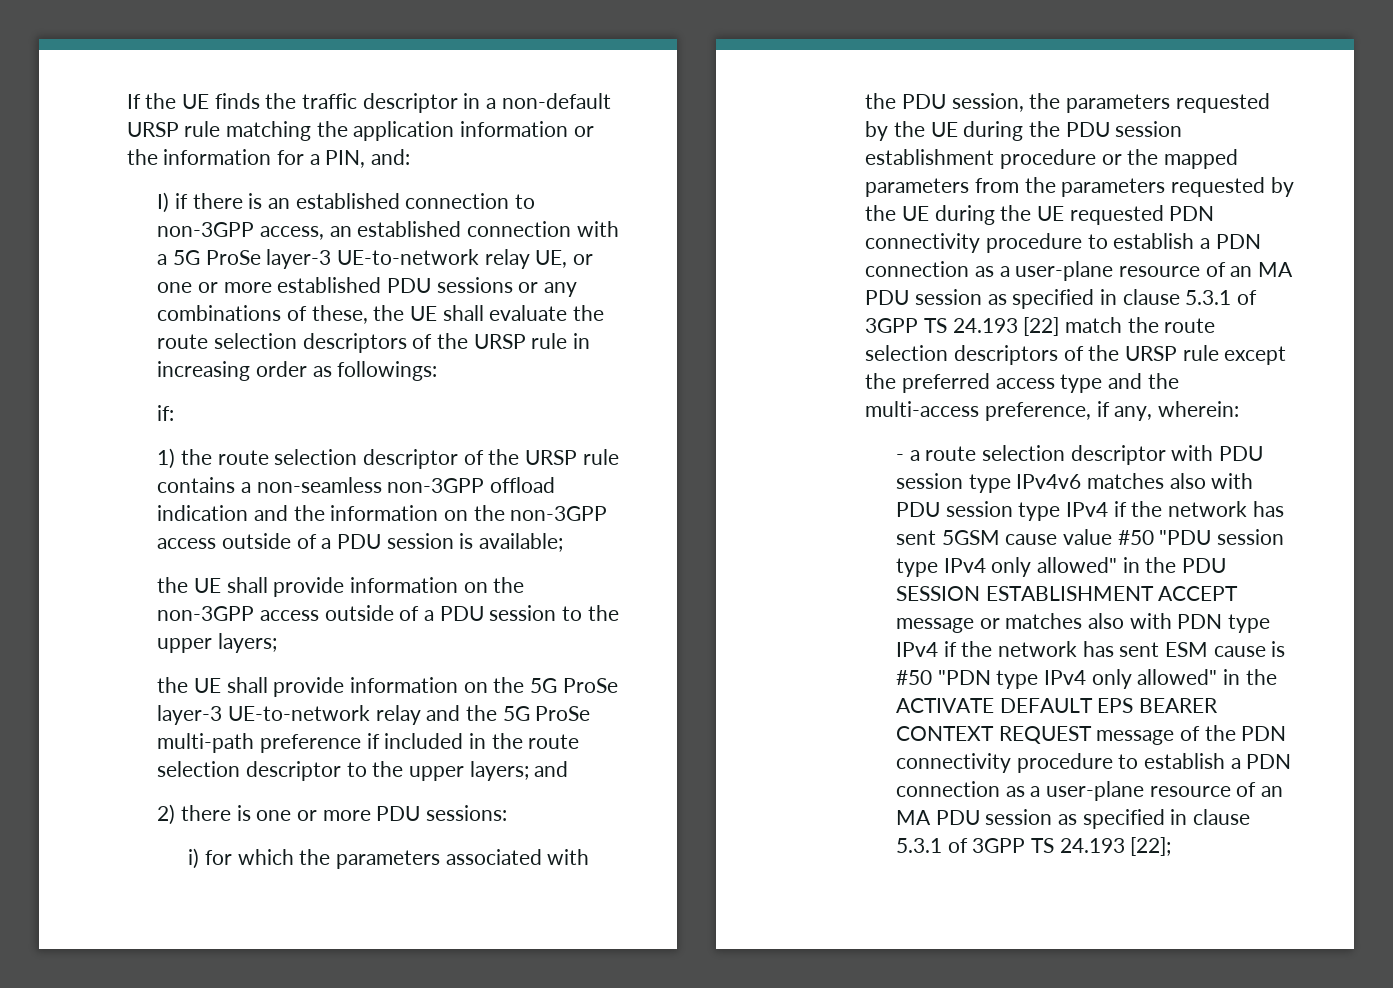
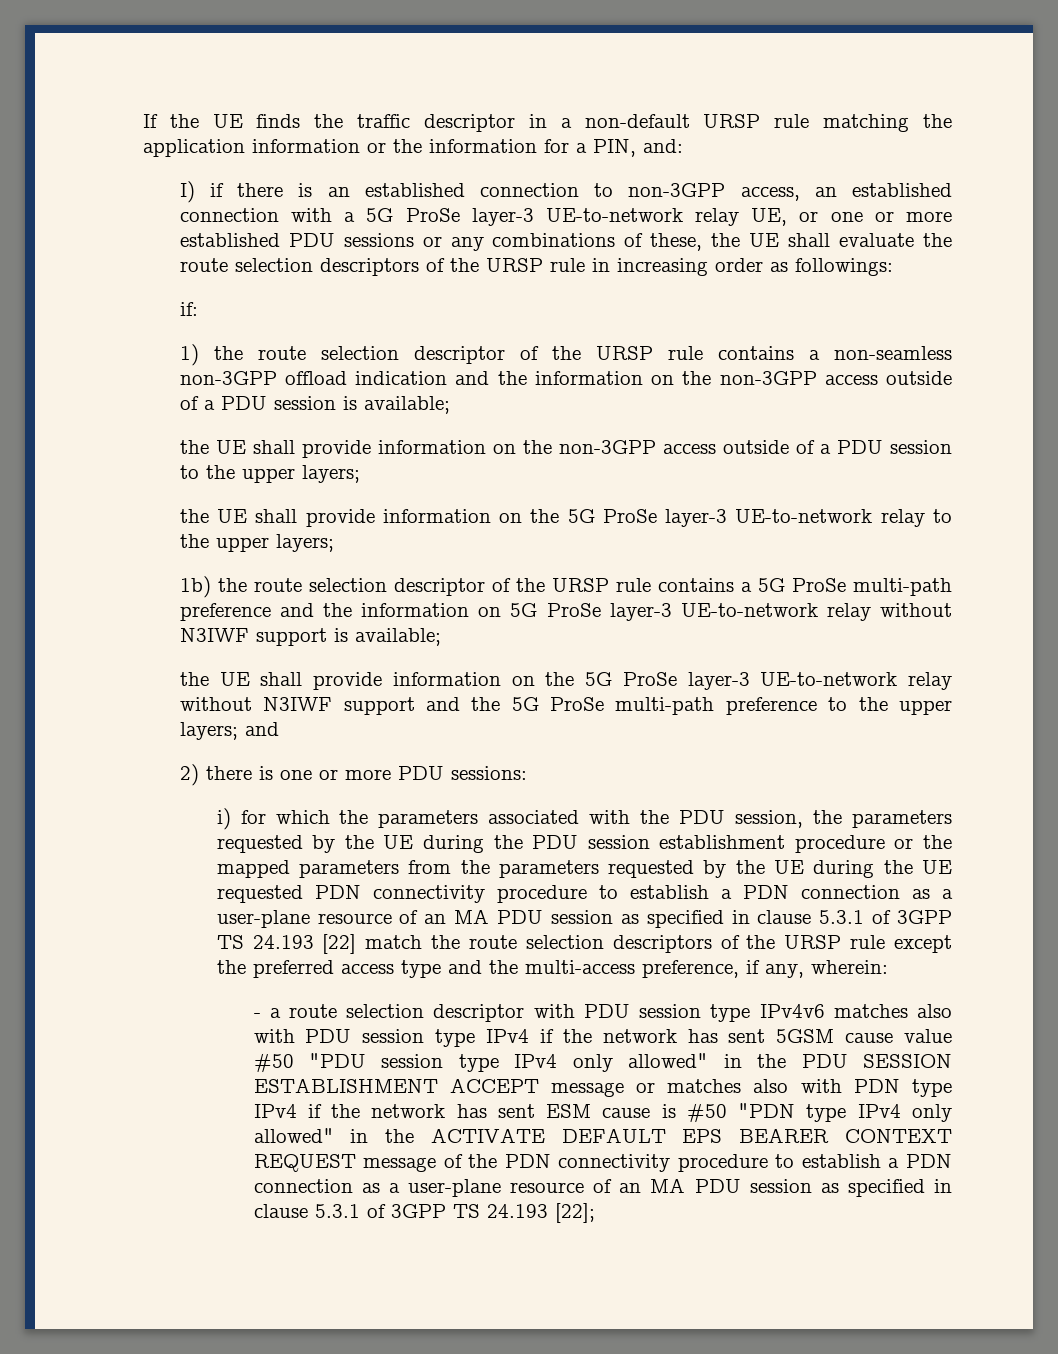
(421, 715) none -> [933,509,952,523] [179,534,334,552] [179,576,952,598] [179,603,952,621] [179,628,441,646] [179,672,952,690] [179,697,415,715] to the upper layers; // 1b) the route selection descriptor of the URSP rule contains a 5G ProSe multi-path preference and the information on 5G ProSe layer-3 UE-to-network relay without N3IWF support is available; // the UE shall provide information on the 5G ProSe layer-3 UE-to-network relay without N3IWF support
[366,733,580,749] [157,761,342,781] if included in the route selection descriptor -> (817, 706) none

